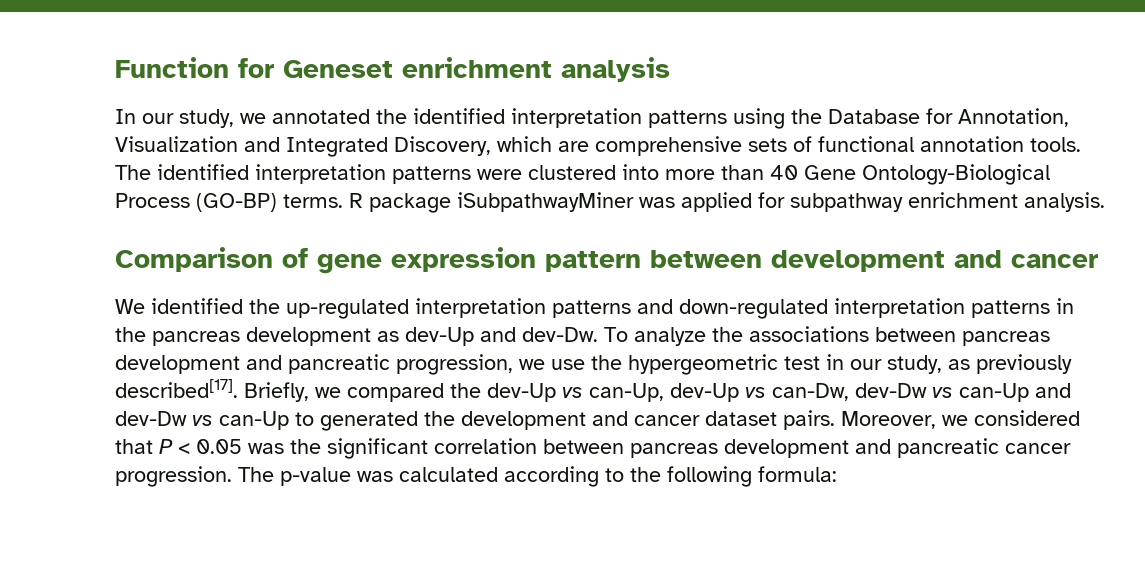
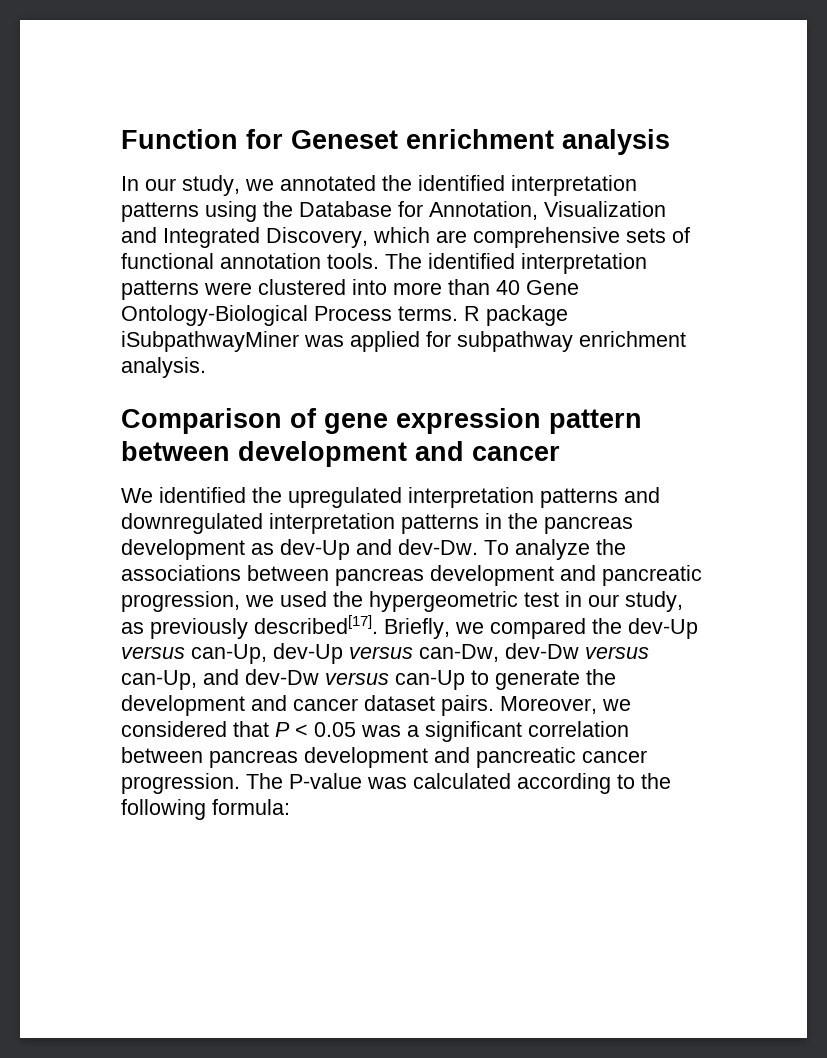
[196,193,277,212] (GO-BP) -> (392, 313) none
[286,299,409,319] up-regulated -> [288,487,402,508] upregulated
[679,299,828,319] down-regulated -> [121,513,263,534] downregulated
[551,359,585,370] use -> [280,591,327,607] used
[562,387,583,398] vs -> [121,646,185,659] versus
[745,387,766,398] vs -> [349,646,413,659] versus
[932,383,1029,402] vs can-Up -> [585,646,649,659] [121,670,197,690] versus can-Up,
[192,415,213,426] vs -> [325,672,389,685] versus
[320,411,418,431] generated -> [495,670,580,690] generate
[290,439,321,454] the -> [407,725,419,737] a
[280,467,351,486] p-value -> [289,773,362,789] P-value

